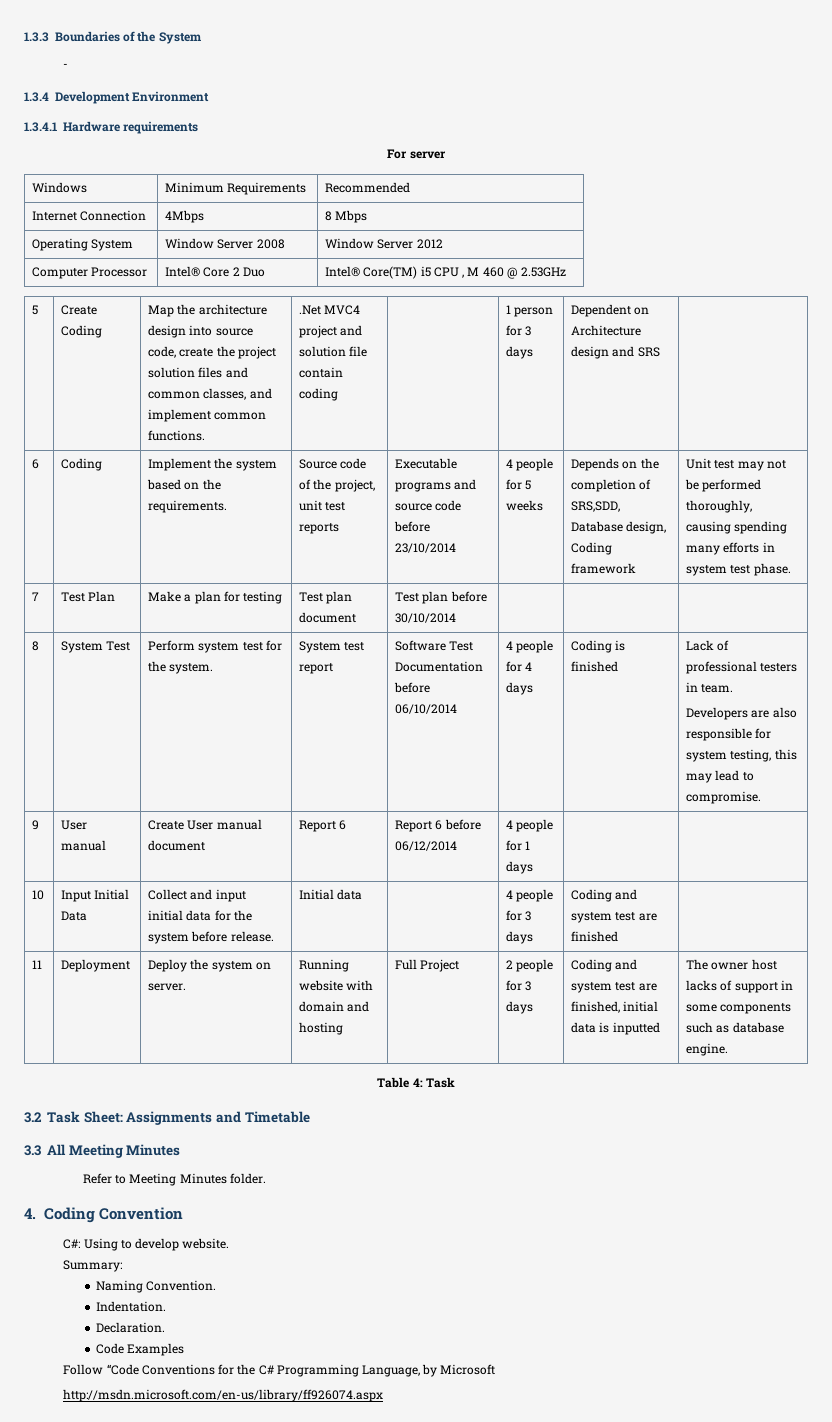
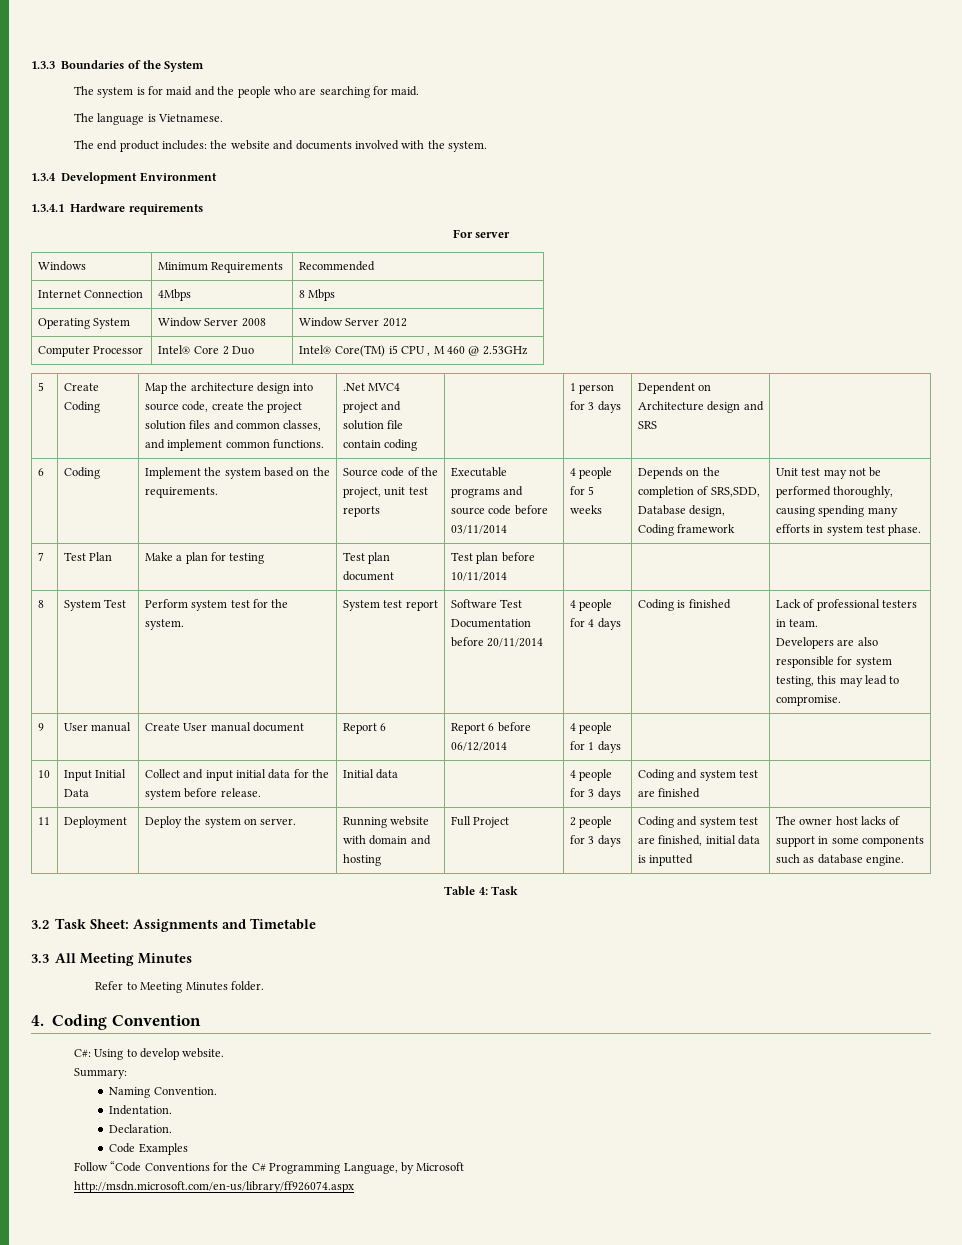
[63,63,69,68] - -> [73,86,420,98] [73,113,224,125] [73,140,488,152] The system is for maid and the people who are searching for maid. // The language is Vietnamese. // The end product includes: the website and documents involved with the system.
[395,543,457,553] 23/10/2014 -> [450,525,507,534] 03/11/2014
[395,613,457,623] 30/10/2014 -> [450,572,507,581] 10/11/2014
[395,704,458,714] 06/10/2014 -> [487,638,544,647] 20/11/2014

